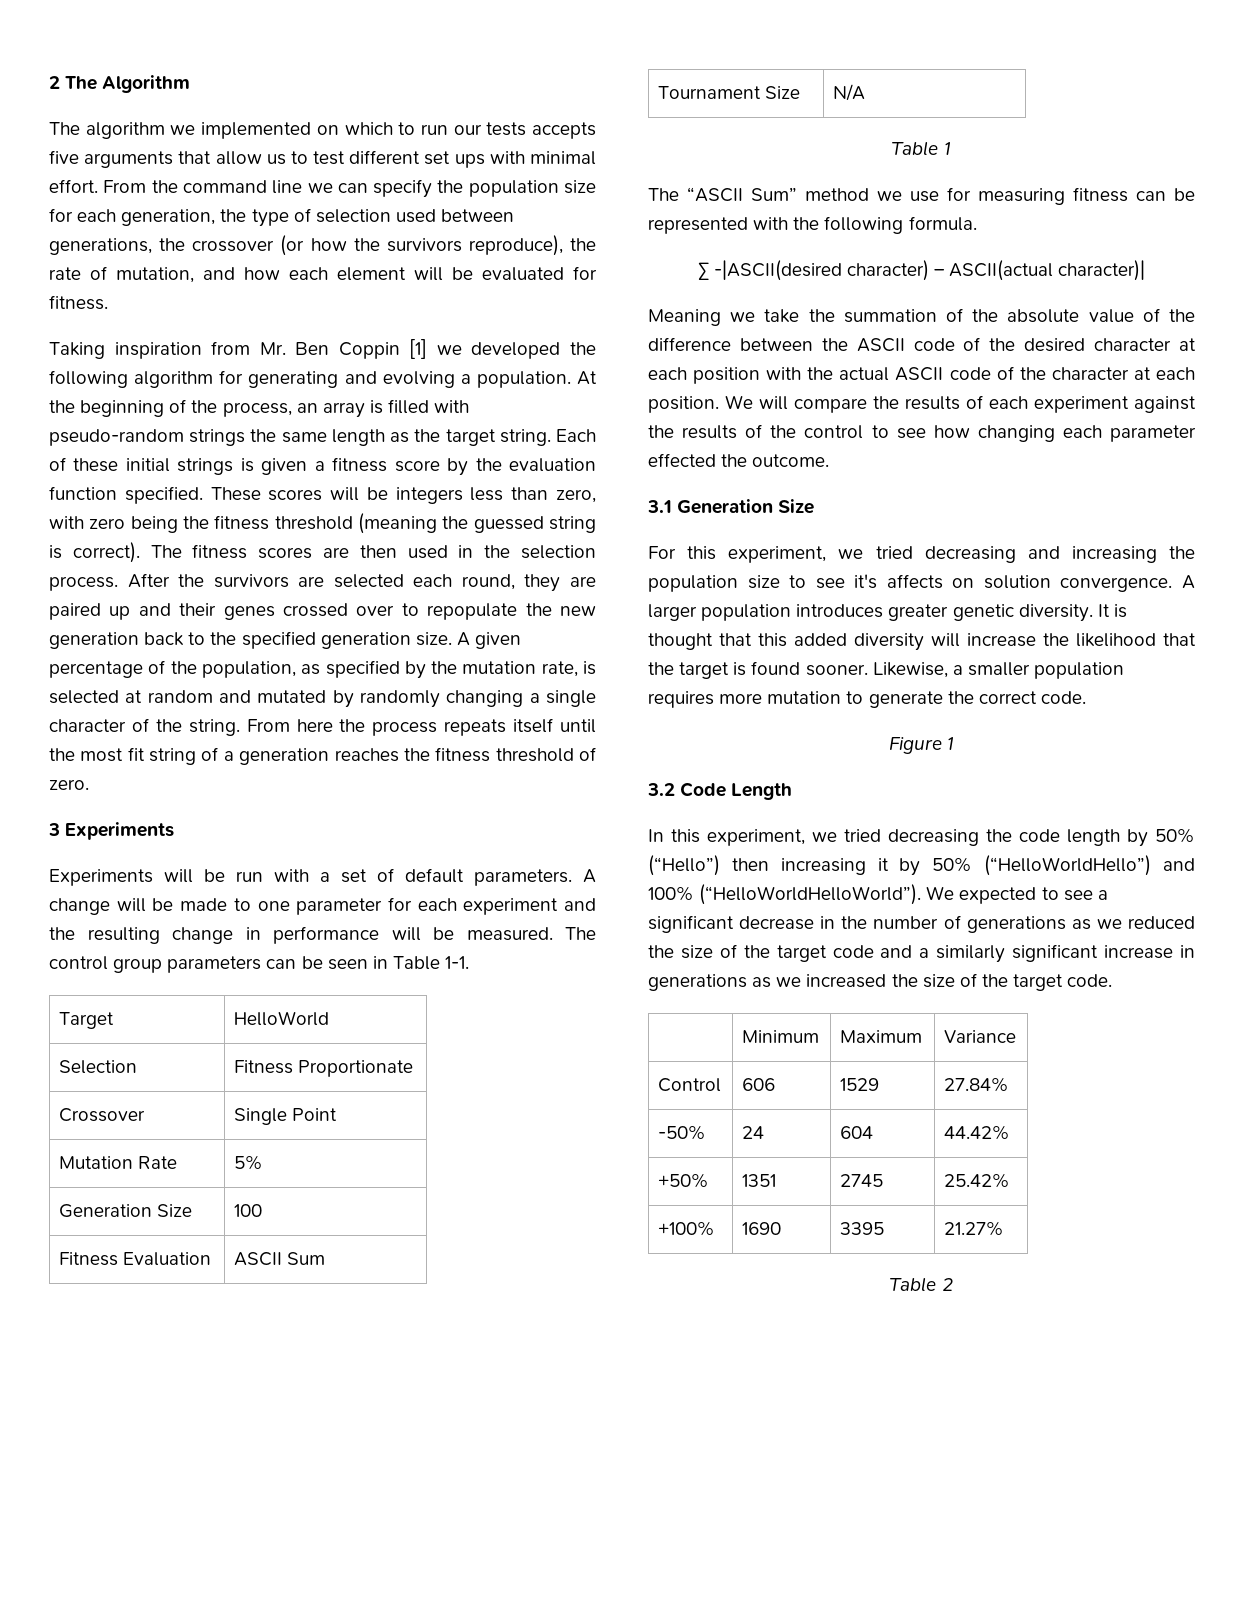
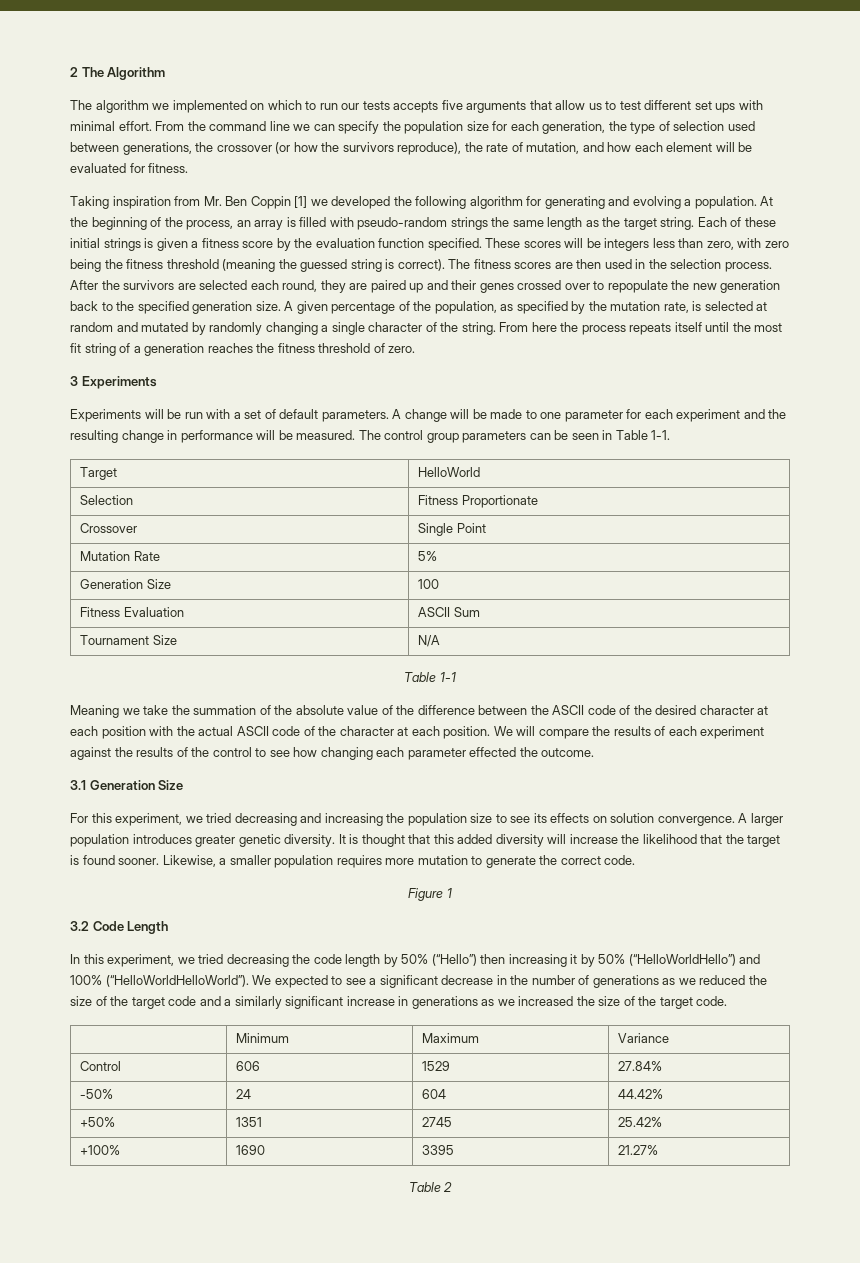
[943,142,951,155] [648,187,1195,205] [648,216,977,234] [697,260,1146,281] 1 // The “ASCII Sum” method we use for measuring fitness can be represented with the following formula. // Σ -|ASCII(desired character) – ASCII(actual character)| -> [439,672,456,682] 1-1
[854,574,943,589] it's affects -> [533,813,590,823] its effects

